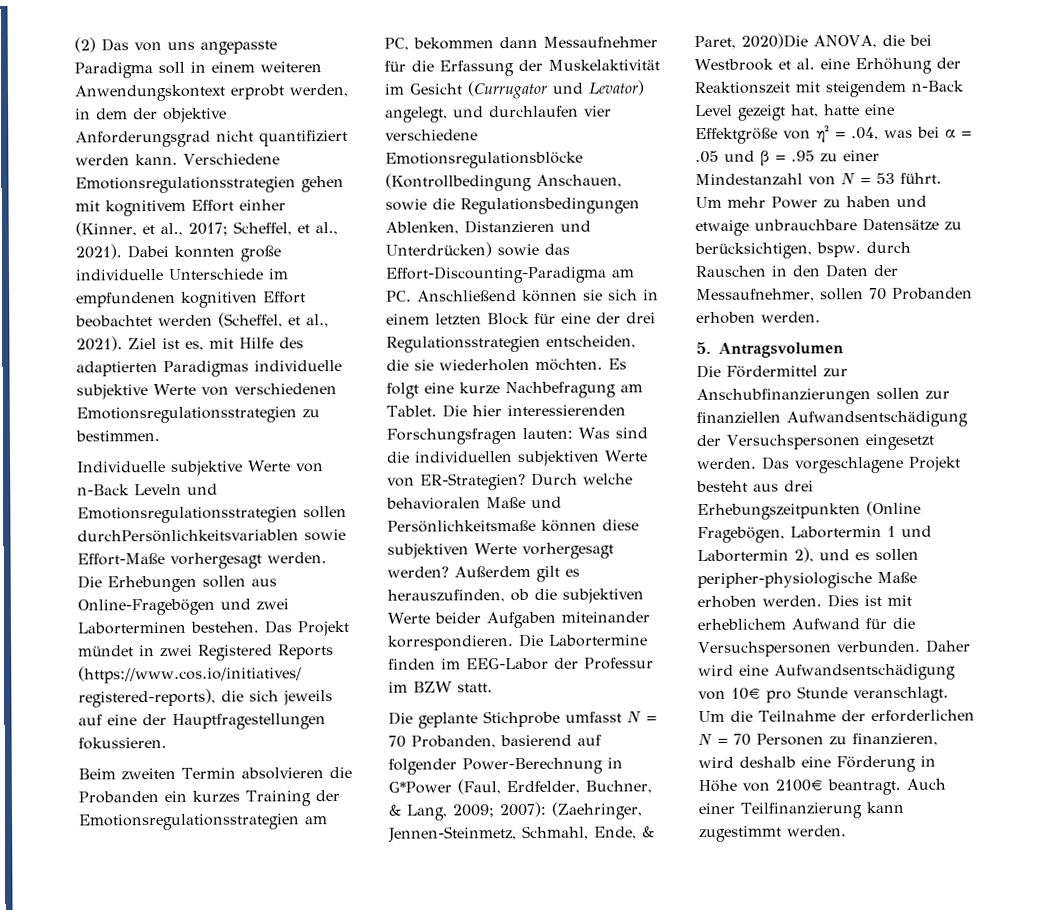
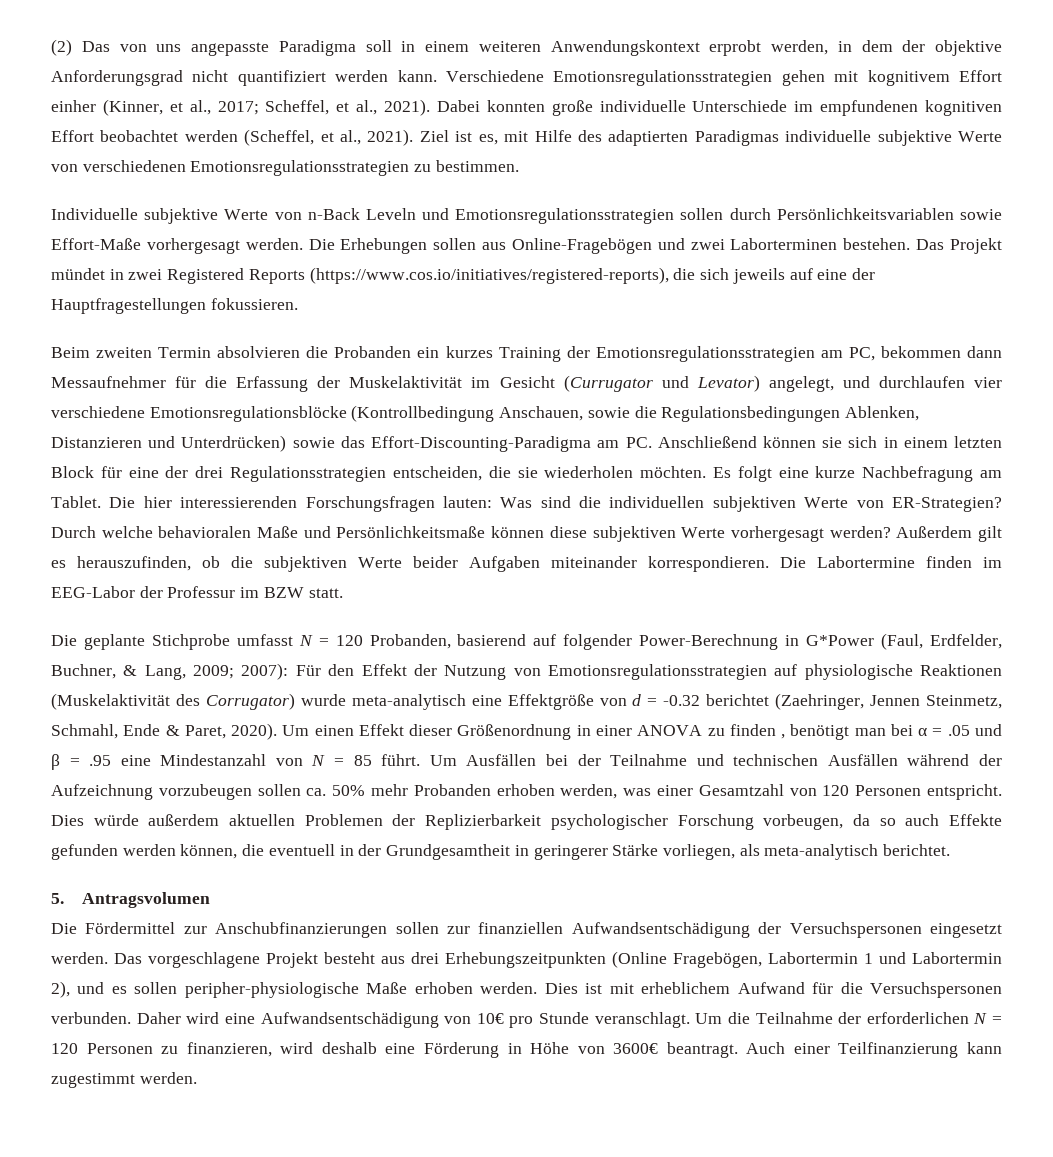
[77,529,299,543] durchPersönlichkeitsvariablen -> [729,208,954,220] durch Persönlichkeitsvariablen
[388,735,406,748] 70 -> [335,635,363,646] 120
[551,801,643,820] [388,825,655,843] [694,33,932,50] [694,57,961,75] [694,80,964,98] [695,103,895,121] [695,124,913,145] (Zaehringer, Jennen-Steinmetz, Schmahl, Ende, & Paret, 2020)Die ANOVA, die bei Westbrook et al. eine Erhöhung der Reaktionszeit mit steigendem n-Back Level gezeigt hat, hatte eine Effektgröße von η² = .04, was -> [295,664,1002,680] [51,693,1003,710] [51,723,886,740] Für den Effekt der Nutzung von Emotionsregulationsstrategien auf physiologische Reaktionen (Muskelaktivität des Corrugator) wurde meta-analytisch eine Effektgröße von d = -0.32 berichtet (Zaehringer, Jennen Steinmetz, Schmahl, Ende & Paret, 2020). Um einen Effekt dieser Größenordnung in einer ANOVA zu finden , benötigt man
[820,149,880,163] zu einer -> [120,755,151,766] eine
[876,172,895,185] 53 -> [353,755,372,766] 85
[727,195,927,209] [695,217,962,237] [694,241,911,260] [695,264,899,278] [696,287,973,303] [696,311,821,325] mehr Power zu haben und etwaige unbrauchbare Datensätze zu berücksichtigen, bspw. durch Rauschen in den Daten der Messaufnehmer, sollen 70 Probanden erhoben werden. -> [466,754,1002,766] [51,784,1002,800] [51,814,1003,830] [51,844,951,860] Ausfällen bei der Teilnahme und technischen Ausfällen während der Aufzeichnung vorzubeugen sollen ca. 50% mehr Probanden erhoben werden, was einer Gesamtzahl von 120 Personen entspricht. Dies würde außerdem aktuellen Problemen der Replizierbarkeit psychologischer Forschung vorbeugen, da so auch Effekte gefunden werden können, die eventuell in der Grundgesamtheit in geringerer Stärke vorliegen, als meta-analytisch berichtet.
[733,733,751,746] 70 -> [51,1043,78,1054] 120
[775,779,823,792] 2100€ -> [613,1043,659,1054] 3600€

